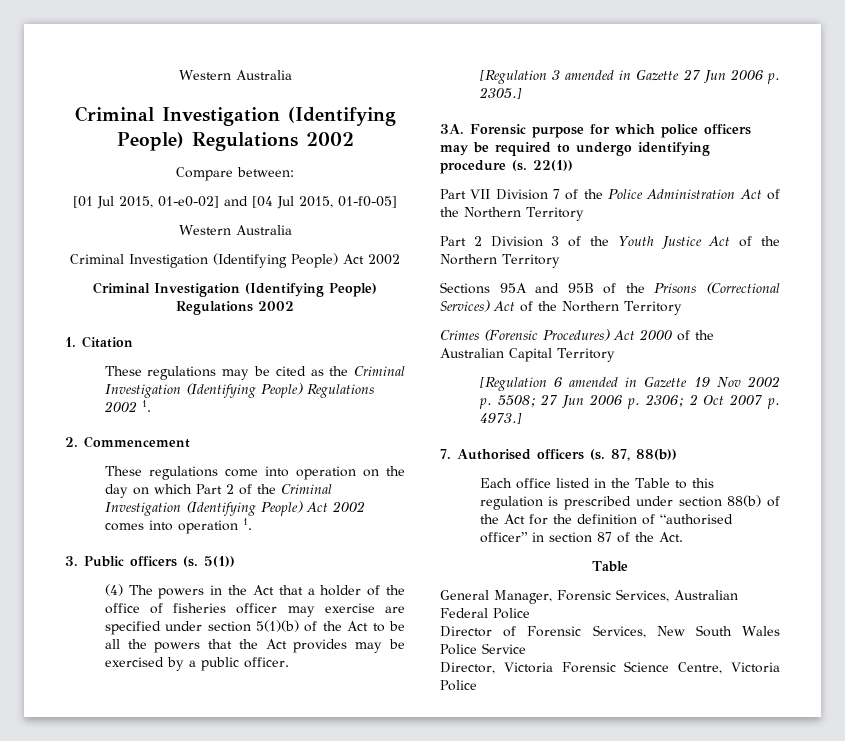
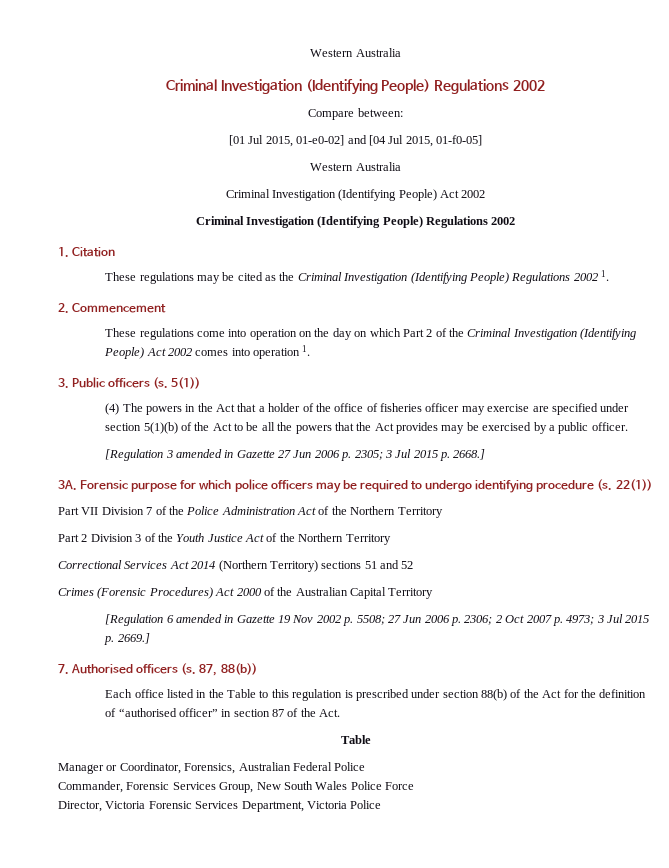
[478,87,522,99] 2305.] -> [354,449,486,461] 2305; 3 Jul 2015 p. 2668.]
[440,282,780,294] [440,300,682,315] Sections 95A and 95B of the Prisons (Correctional Services) Act of the Northern Territory -> [58,560,414,572] Correctional Services Act 2014 (Northern Territory) sections 51 and 52
[479,413,522,424] 4973.] -> [566,614,650,625] [104,633,150,645] 4973; 3 Jul 2015 p. 2669.]
[440,589,669,604] General Manager, Forensic Services, -> [58,762,236,774] Manager or Coordinator, Forensics,
[440,625,646,638] Director of Forensic Services, -> [58,781,254,793] Commander, Forensic Services Group,
[482,643,526,654] Service -> [385,782,414,790] Force
[624,661,723,674] Science Centre, -> [195,801,304,812] Services Department,

